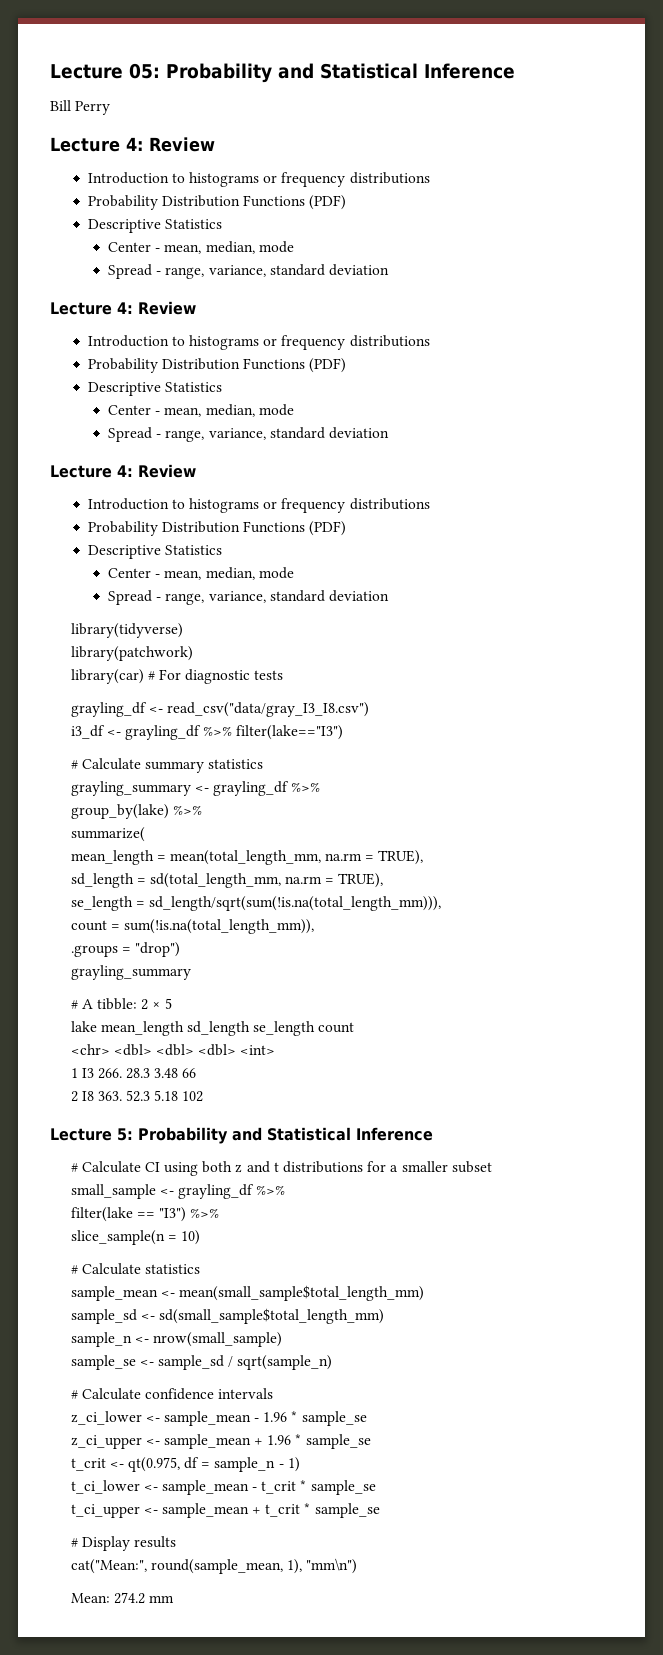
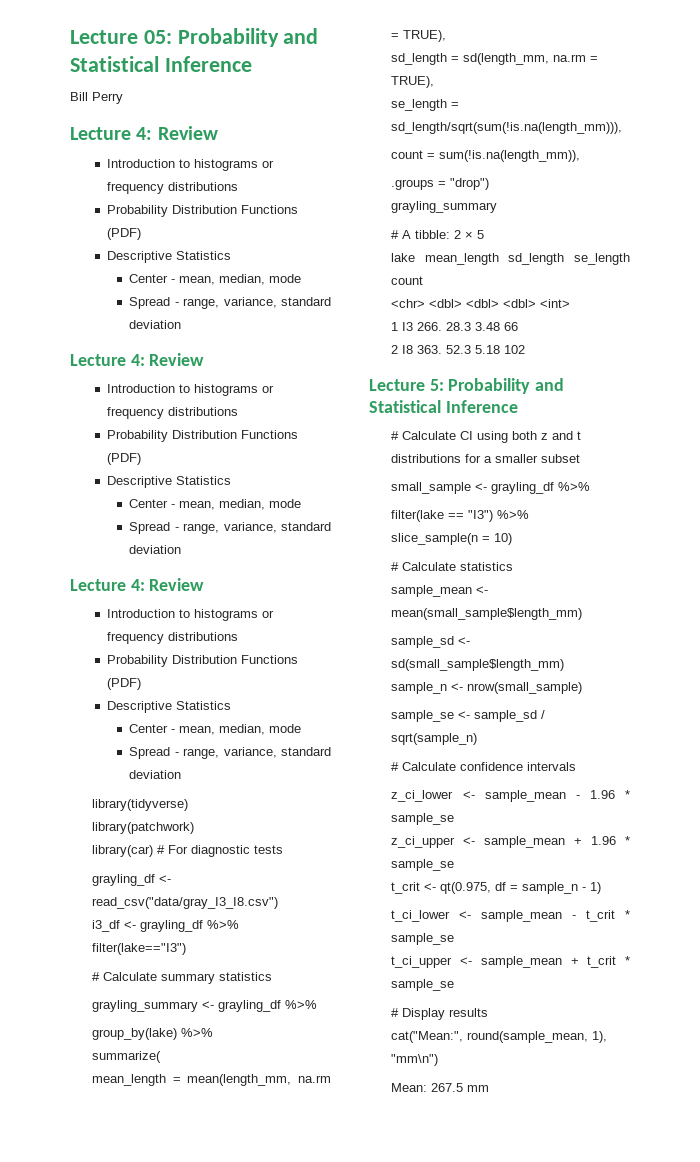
[169,850,321,865] mean(total_length_mm, -> [187,1074,292,1086] mean(length_mm,
[149,873,281,888] sd(total_length_mm, -> [463,53,550,65] sd(length_mm,
[148,896,441,911] sd_length/sqrt(sum(!is.na(total_length_mm))), -> [391,122,623,134] sd_length/sqrt(sum(!is.na(length_mm))),
[123,919,314,934] sum(!is.na(total_length_mm)), -> [439,150,581,162] sum(!is.na(length_mm)),
[178,1285,424,1301] mean(small_sample$total_length_mm) -> [391,608,583,620] mean(small_sample$length_mm)
[158,1308,384,1324] sd(small_sample$total_length_mm) -> [391,659,565,671] sd(small_sample$length_mm)
[113,1592,145,1604] 274.2 -> [431,1083,464,1092] 267.5

